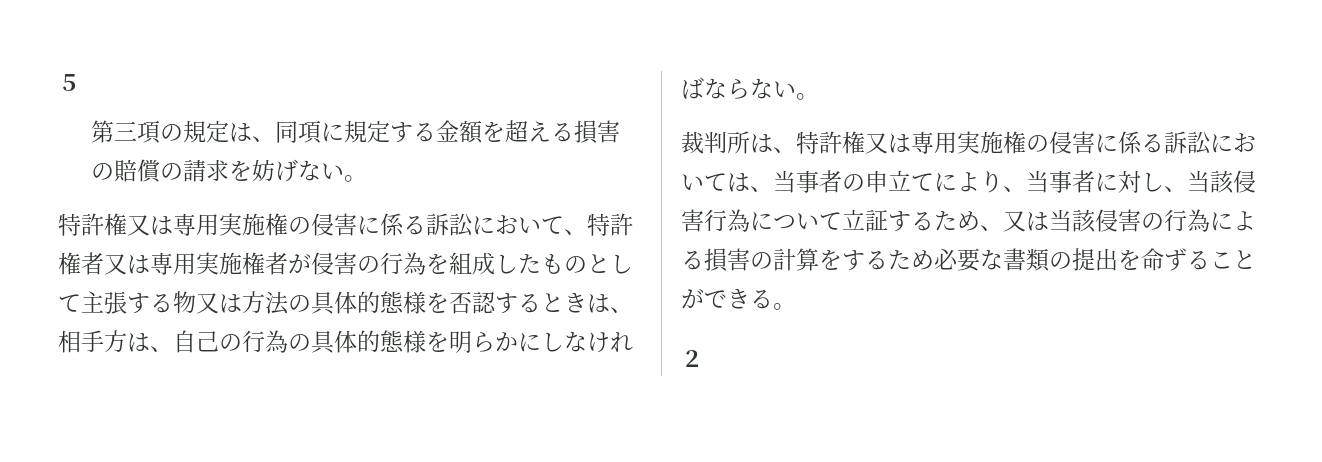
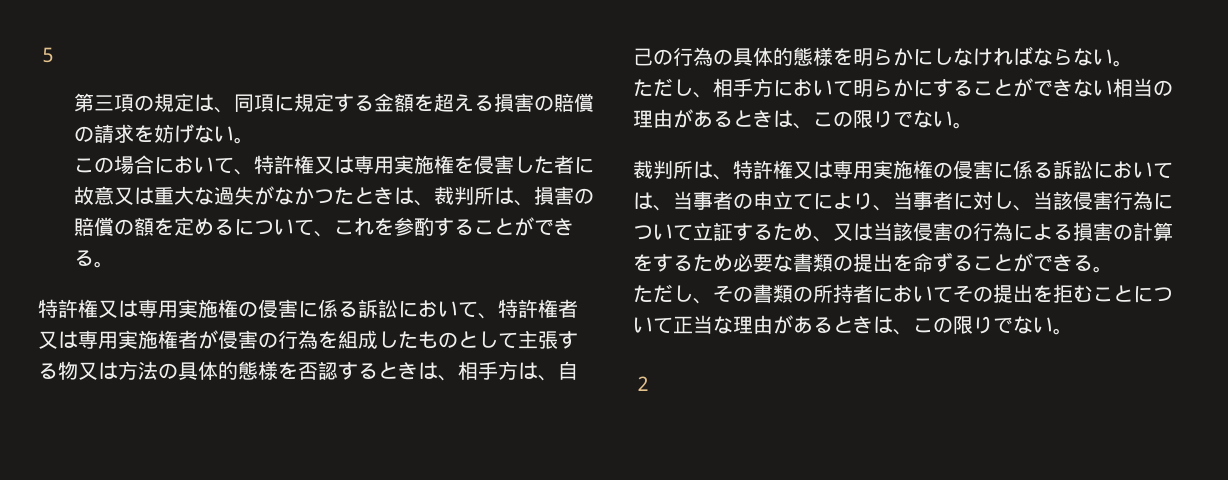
(368, 178) none -> [74,155,595,175] [74,186,595,206] [74,217,575,237] [74,250,115,268] // この場合において、特許権又は専用実施権を侵害した者に故意又は重大な過失がなかつたときは、裁判所は、損害の賠償の額を定めるについて、これを参酌することができる。
(819, 96) none -> [633,78,1173,98] [633,109,973,129] // ただし、相手方において明らかにすることができない相当の理由があるときは、この限りでない。
(796, 306) none -> [633,284,1173,304] [633,315,1073,335] // ただし、その書類の所持者においてその提出を拒むことについて正当な理由があるときは、この限りでない。

